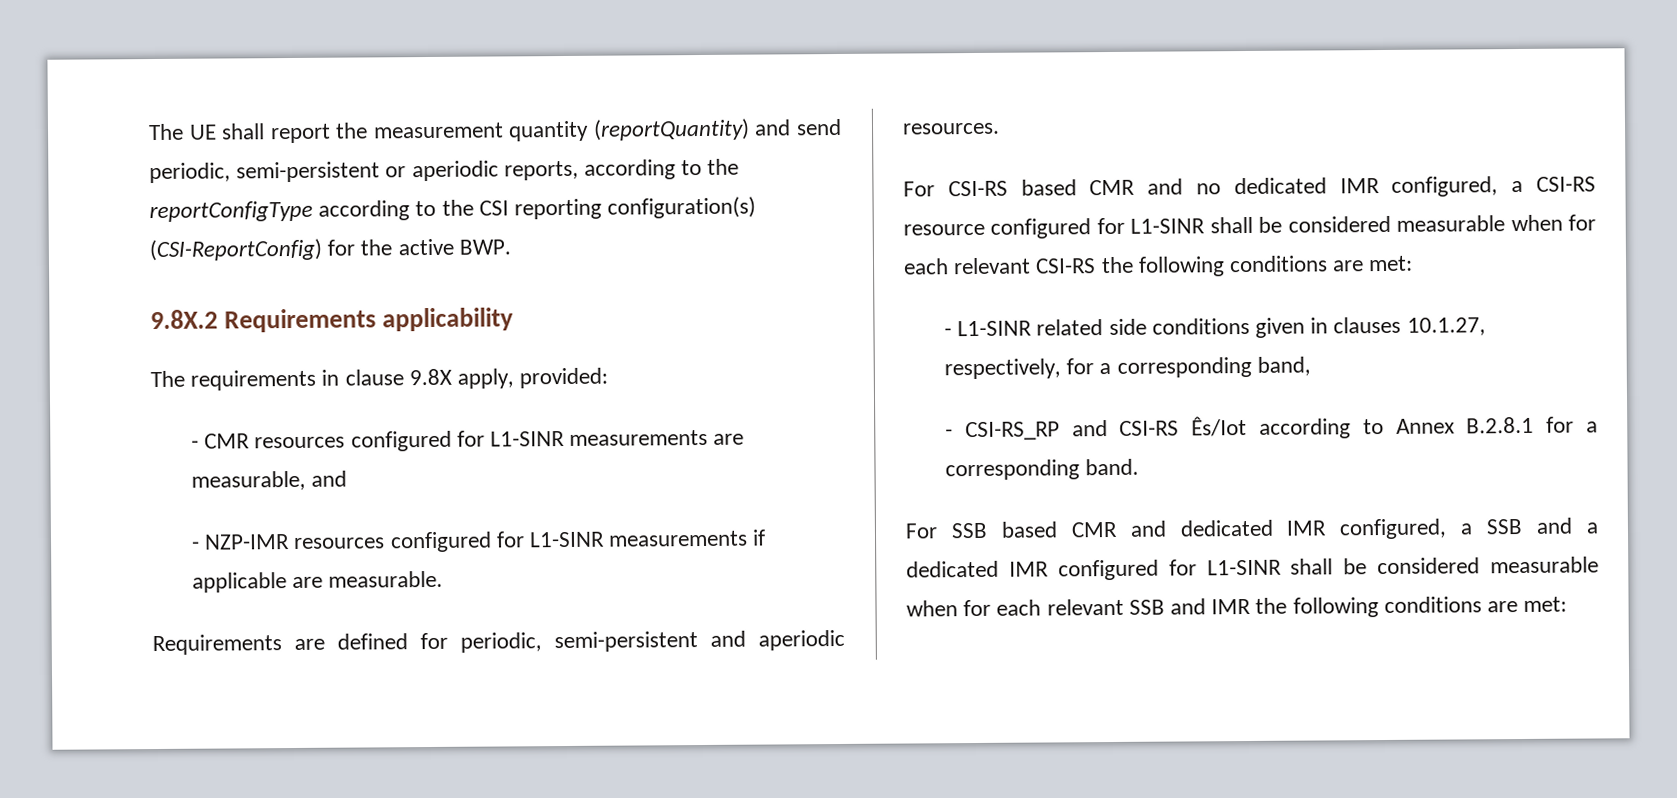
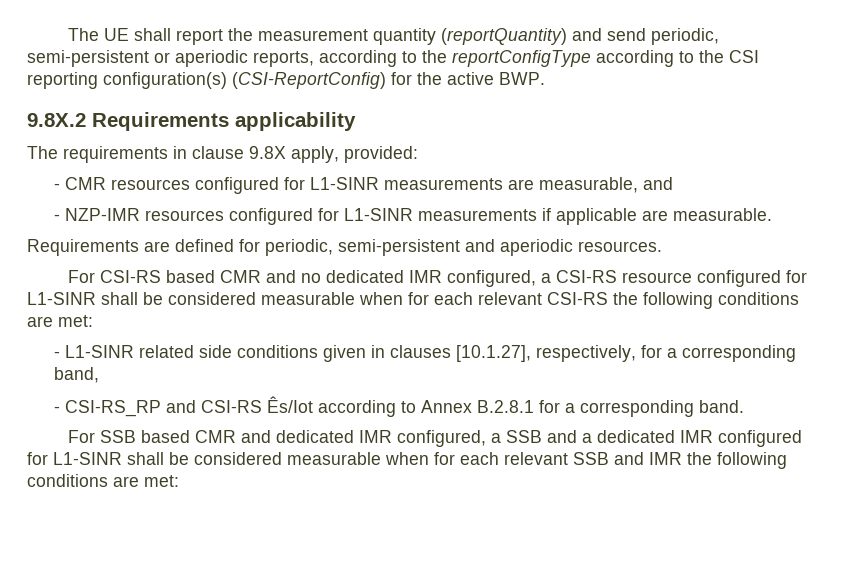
[1406,317,1486,336] 10.1.27, -> [455,345,531,362] [10.1.27],

